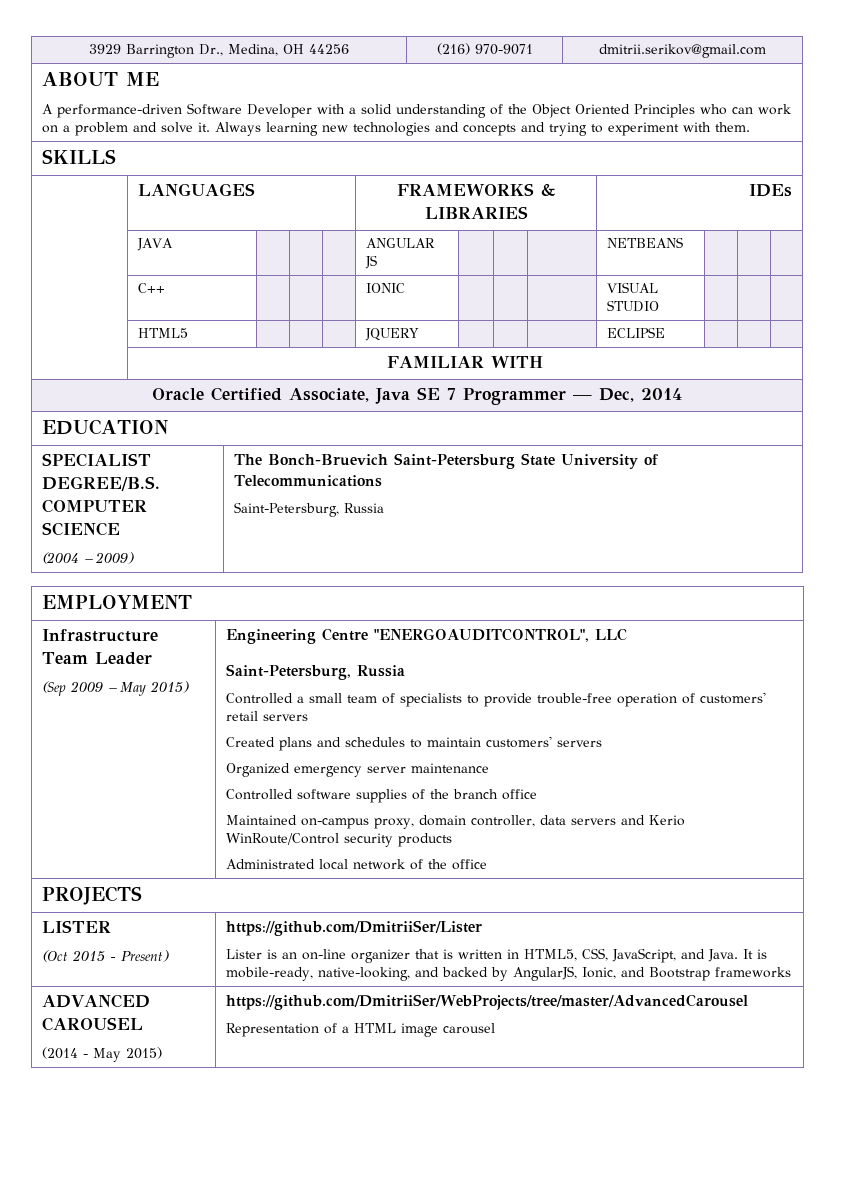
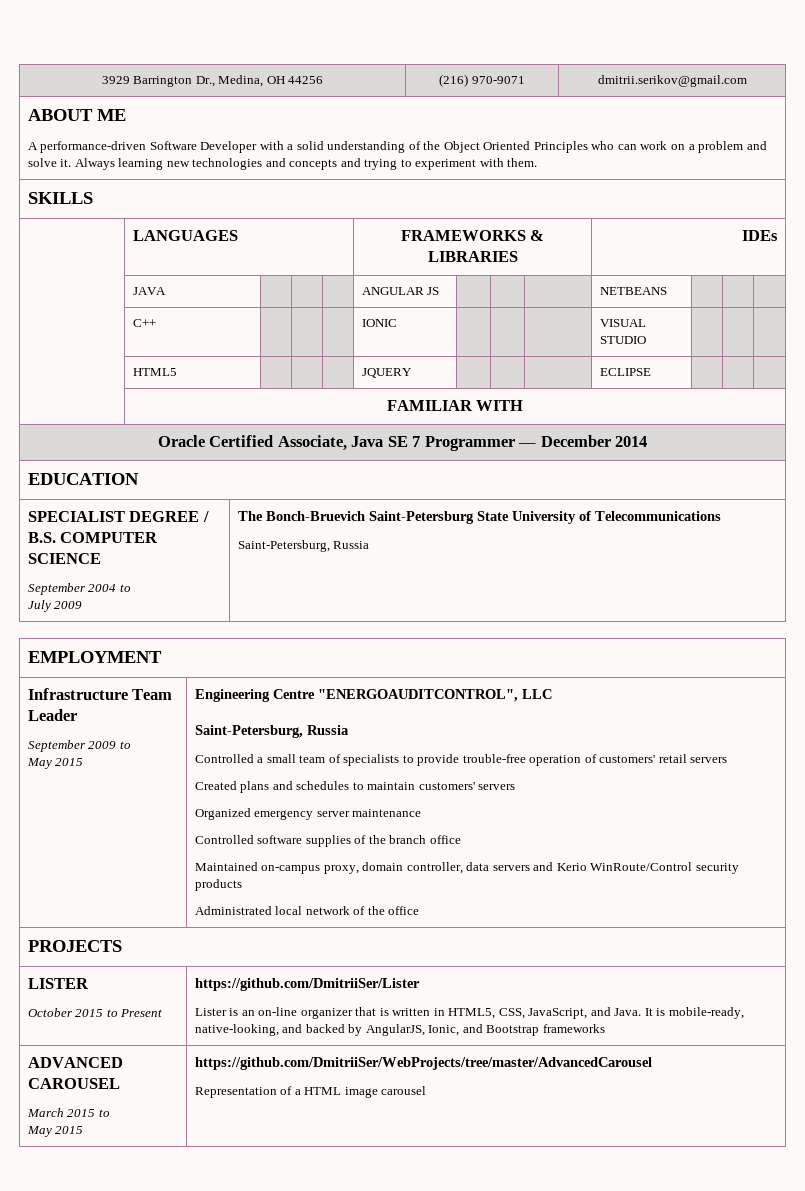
[599,388,634,402] Dec, -> [540,435,611,447] December
[42,476,161,491] DEGREE/B.S. -> [129,511,209,522] [27,532,56,543] DEGREE / B.S.
[42,552,135,564] (2004 – 2009) -> [27,583,131,595] [27,600,83,612] September 2004 to // July 2009
[42,681,190,696] (Sep 2009 – May 2015) -> [27,740,131,752] [26,758,84,769] September 2009 to // May 2015
[42,950,170,962] (Oct 2015 - Present) -> [27,1008,163,1017] October 2015 to Present
[42,1047,163,1062] (2014 - May 2015) -> [26,1108,110,1117] [26,1126,84,1137] March 2015 to // May 2015

